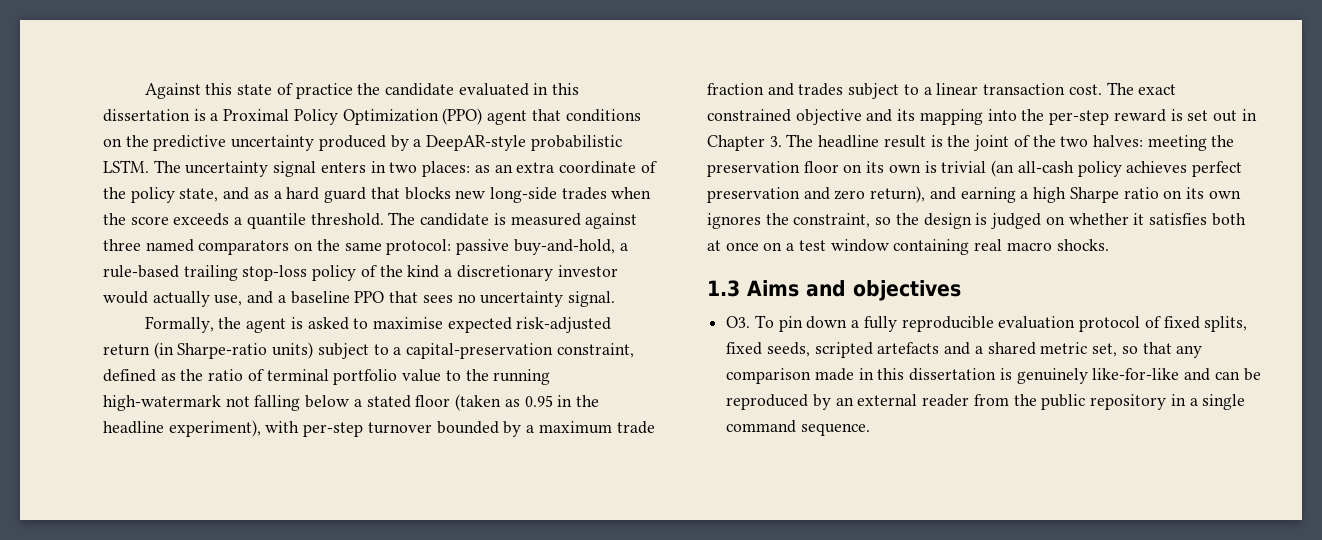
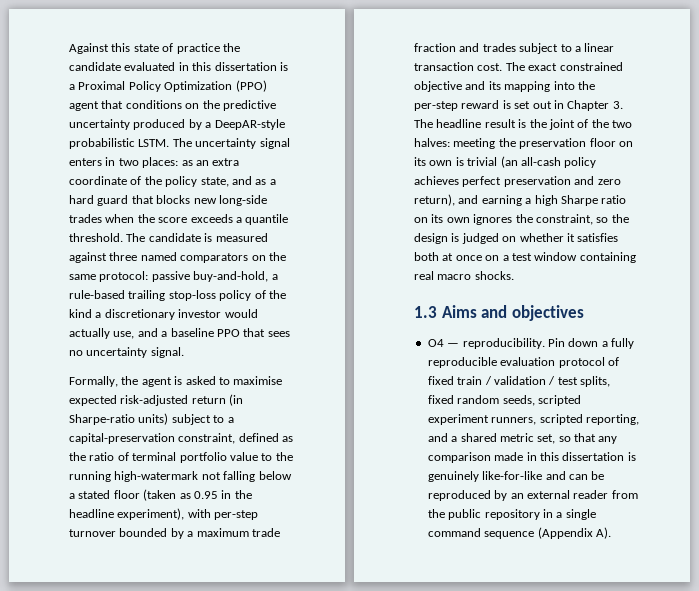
[726,315,803,332] O3. To pin -> [427,338,565,349] O4 — reproducibility. Pin
(1200, 322) none -> [457,376,578,385] train / validation / test
(763, 348) none -> [457,395,500,404] random
[877,342,940,354] artefacts -> [427,414,639,425] experiment runners, scripted reporting,
[800,423,870,436] sequence. -> [484,527,611,539] sequence (Appendix A).

